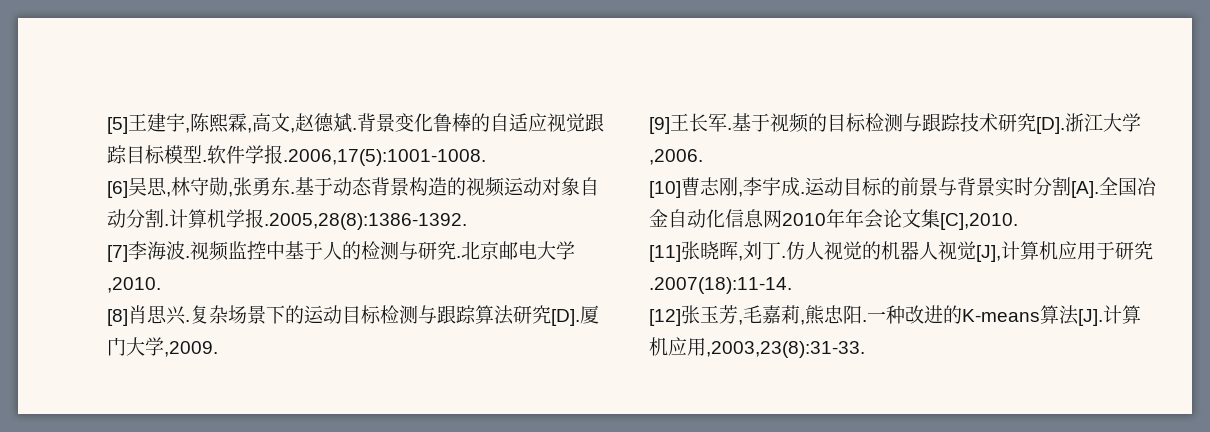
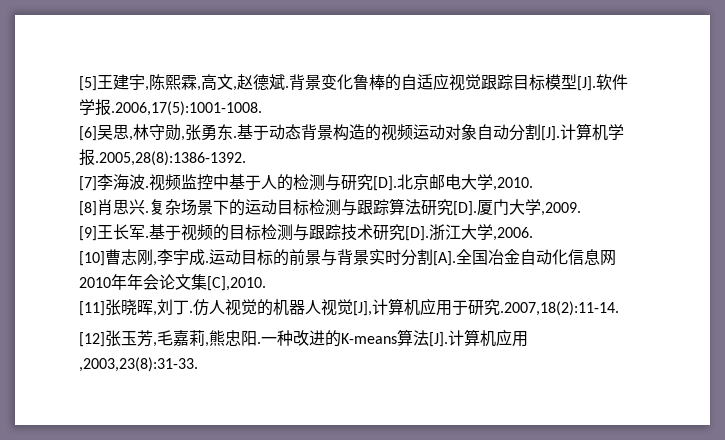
[202,160,207,162] . -> [577,76,596,91] [J].
[164,224,169,226] . -> [541,126,560,141] [J].
[456,256,461,258] . -> [373,176,397,191] [D].
[649,277,792,294] .2007(18):11-14. -> [500,301,619,316] .2007,18(2):11-14.

